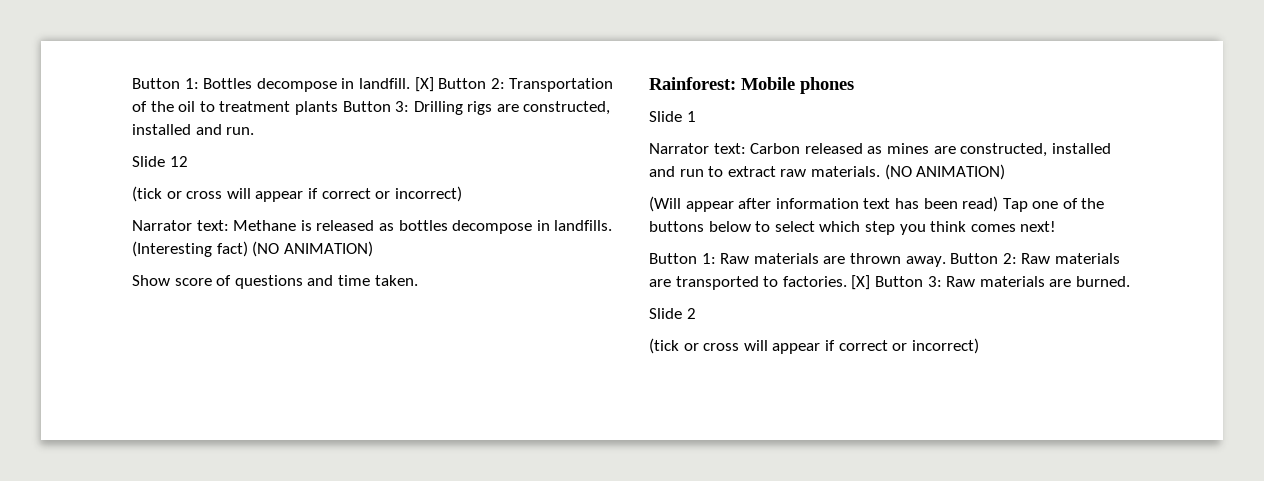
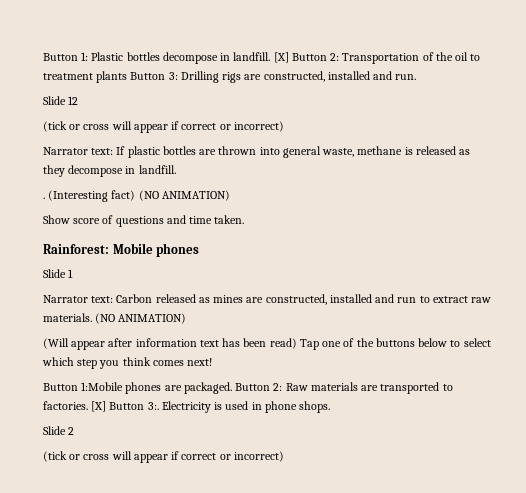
[132,78,253,89] Button 1: Bottles -> [43,52,160,61] Button 1: Plastic bottles
[233,220,297,231] Methane -> [116,146,403,158] If plastic bottles are thrown into general waste, methane
[398,220,613,234] bottles decompose in landfills. -> [43,165,176,177] [43,197,45,199] they decompose in landfill. // .
[701,253,946,267] 1: Raw materials are thrown away. -> [81,382,232,394] 1:Mobile phones are packaged.
[927,276,1130,287] 3: Raw materials are burned. -> [147,401,331,413] 3:. Electricity is used in phone shops.

